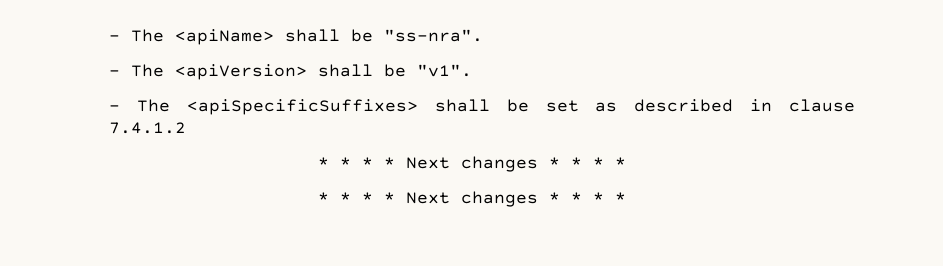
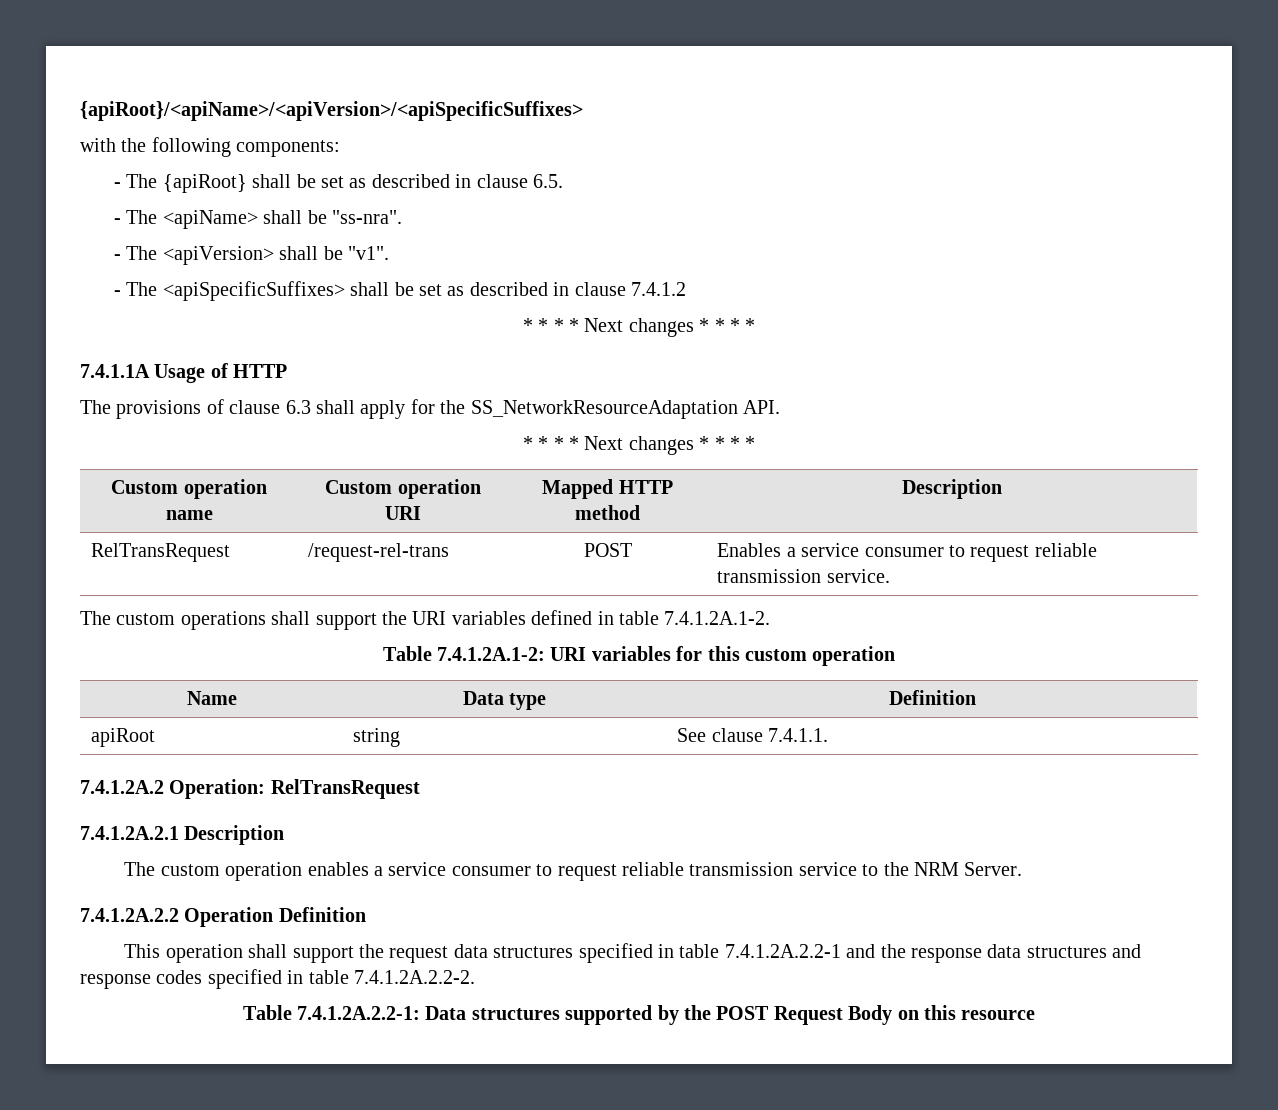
(109, 38) none -> [80,101,583,121] [80,137,341,157] [113,174,563,193] {apiRoot}/<apiName>/<apiVersion>/<apiSpecificSuffixes> // with the following components: // - The {apiRoot} shall be set as described in clause 6.5. //
(626, 162) none -> [80,363,288,383] [80,399,780,419] // 7.4.1.1A Usage of HTTP // The provisions of clause 6.3 shall apply for the SS_NetworkResourceAdaptation API.
(626, 197) none -> [111,479,267,499] [165,510,213,520] [325,479,481,499] [385,506,421,520] [542,479,673,499] [575,505,640,520] [902,479,1003,499] [91,543,231,562] [308,543,450,562] [583,543,632,557] [717,543,1097,562] [717,569,890,583] [80,610,771,630] [382,646,896,666] [186,691,237,705] [462,691,547,710] [888,690,976,705] [91,728,156,747] [353,728,401,747] [677,728,829,742] [80,779,420,799] [80,825,285,845] [124,862,1023,881] [80,907,366,927] [124,943,1142,963] [80,969,475,989] [242,1005,1036,1025] // Custom operation name | Custom operation URI | Mapped HTTP method | Description // RelTransRequest | /request-rel-trans | POST | Enables a service consumer to request reliable transmission service. // The custom operations shall support the URI variables defined in table 7.4.1.2A.1-2. // Table 7.4.1.2A.1-2: URI variables for this custom operation // Name | Data type | Definition // apiRoot | string | See clause 7.4.1.1. // 7.4.1.2A.2 Operation: RelTransRequest // 7.4.1.2A.2.1 Description // The custom operation enables a service consumer to request reliable transmission service to the NRM Server. // 7.4.1.2A.2.2 Operation Definition // This operation shall support the request data structures specified in table 7.4.1.2A.2.2-1 and the response data structures and response codes specified in table 7.4.1.2A.2.2-2. // Table 7.4.1.2A.2.2-1: Data structures supported by the POST Request Body on this resource

